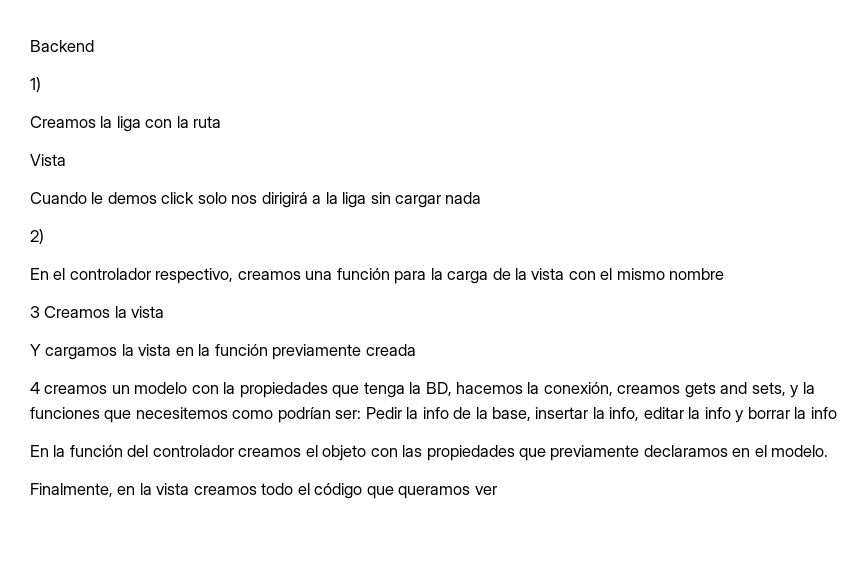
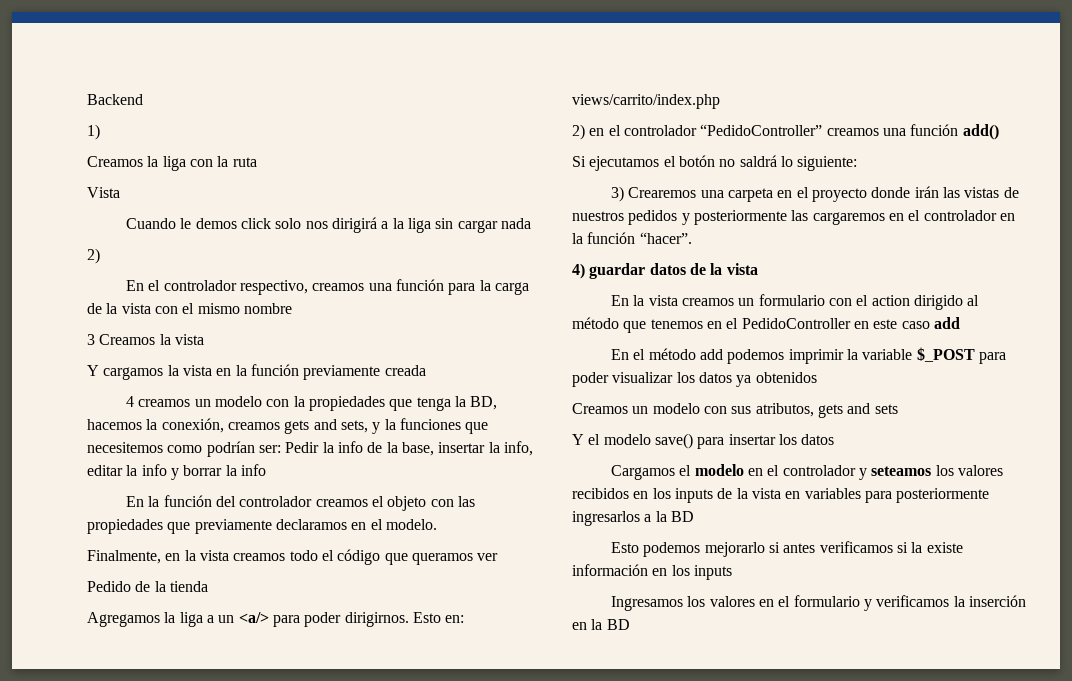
(497, 490) none -> [87,581,208,592] [87,612,465,627] [572,94,720,109] [572,124,999,140] [572,155,858,171] [611,186,1019,202] [572,210,1015,225] [572,232,692,244] [572,263,758,279] [611,294,980,310] [572,317,960,333] [611,347,1006,364] [572,372,817,387] [572,403,898,418] [572,433,835,449] [611,464,1003,480] [572,488,990,503] [572,511,694,526] [611,541,963,557] [572,564,732,580] [611,595,1026,611] [572,619,630,630] // Pedido de la tienda // Agregamos la liga a un <a/> para poder dirigirnos. Esto en: views/carrito/index.php // 2) en el controlador “PedidoController” creamos una función add() // Si ejecutamos el botón no saldrá lo siguiente: // 3) Crearemos una carpeta en el proyecto donde irán las vistas de nuestros pedidos y posteriormente las cargaremos en el controlador en la función “hacer”. // 4) guardar datos de la vista // En la vista creamos un formulario con el action dirigido al método que tenemos en el PedidoController en este caso add // En el método add podemos imprimir la variable $_POST para poder visualizar los datos ya obtenidos // Creamos un modelo con sus atributos, gets and sets // Y el modelo save() para insertar los datos // Cargamos el modelo en el controlador y seteamos los valores recibidos en los inputs de la vista en variables para posteriormente ingresarlos a la BD // Esto podemos mejorarlo si antes verificamos si la existe información en los inputs // Ingresamos los valores en el formulario y verificamos la inserción en la BD

